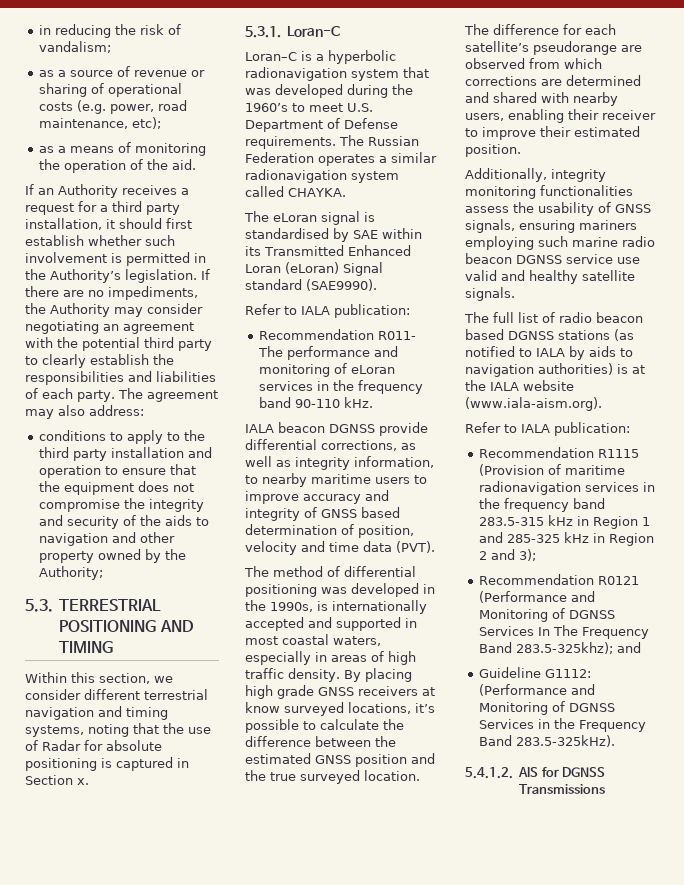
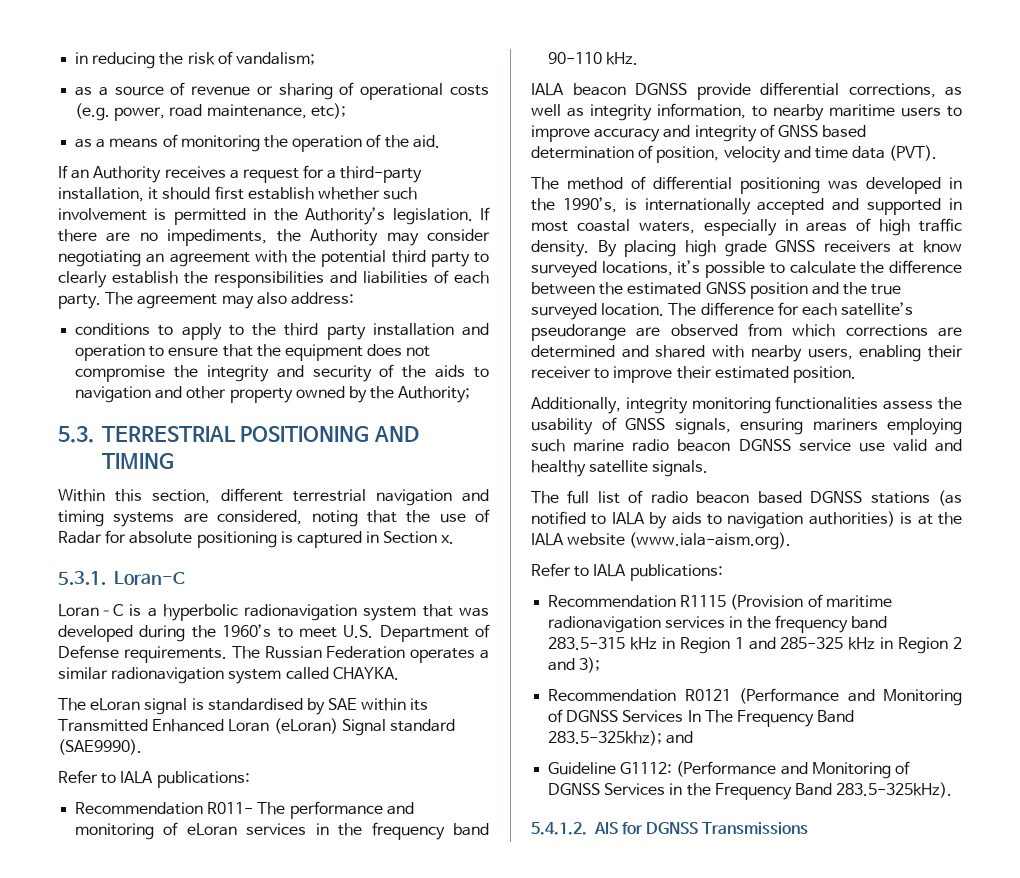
[112,201,180,215] third party -> [340,166,423,183] third-party
[154,676,173,683] [25,689,81,700] we consider -> (211, 496) none
[25,725,84,737] systems, -> [113,510,303,527] systems are considered,
[334,304,410,318] publication: -> [156,771,250,788] publications:
[270,602,313,612] 1990s, -> [562,197,617,213] 1990’s,
[554,422,630,436] publication: -> [629,564,723,581] publications:

